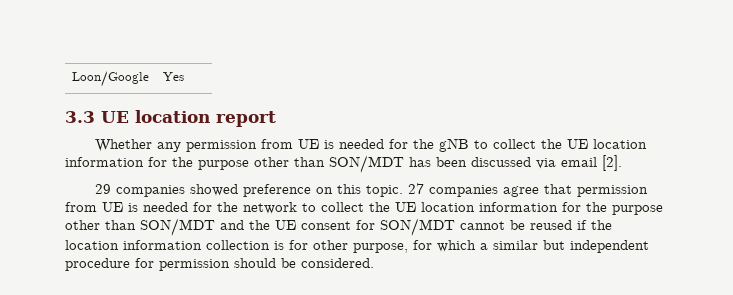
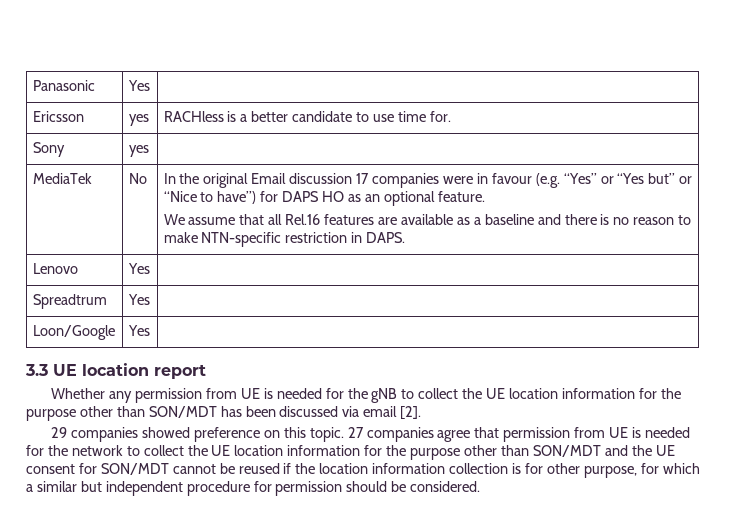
(71, 79) none -> [32,80,95,91] [127,80,150,91] [32,111,84,122] [128,114,149,126] [163,111,451,122] [32,142,65,157] [128,145,149,157] [32,173,92,184] [128,173,147,184] [163,173,693,188] [163,191,485,206] [163,214,692,225] [163,232,406,247] [32,263,78,274] [127,263,150,274] [32,294,107,309] [127,294,150,305] Panasonic | Yes | // Ericsson | yes | RACHless is a better candidate to use time for. // Sony | yes | // MediaTek | No | In the original Email discussion 17 companies were in favour (e.g. “Yes” or “Yes but” or “Nice to have”) for DAPS HO as an optional feature. // We assume that all Rel.16 features are available as a baseline and there is no reason to make NTN-specific restriction in DAPS. // Lenovo | Yes | // Spreadtrum | Yes | //

